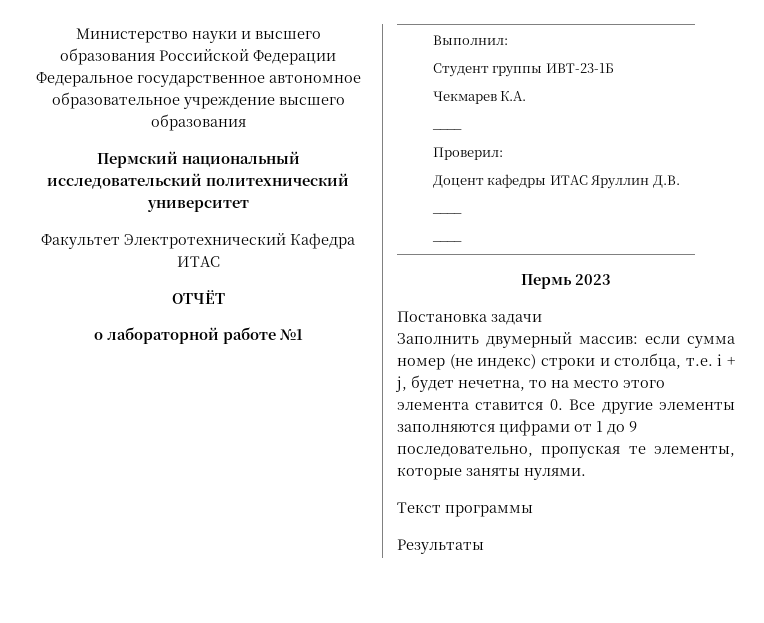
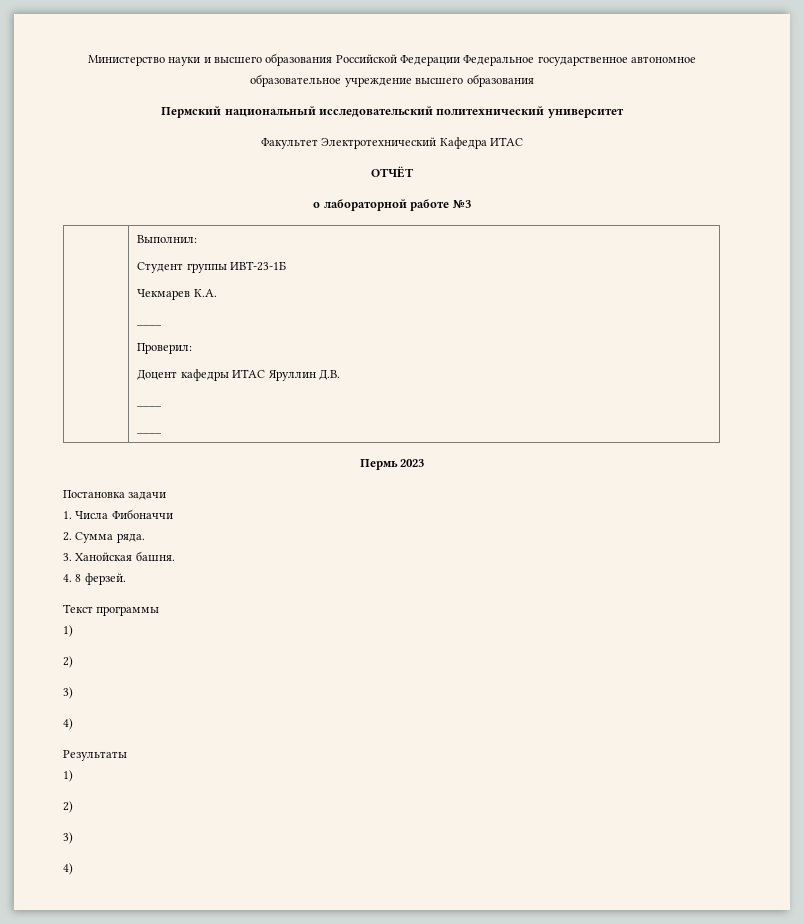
[279,329,303,340] №1 -> [451,200,471,208] №3
[397,332,735,348] [397,353,735,370] [395,375,665,392] [397,399,735,414] [397,420,637,436] [397,445,735,458] [397,467,586,480] [397,502,533,517] [397,539,484,554] Заполнить двумерный массив: если сумма номер (не индекс) строки и столбца, т.е. i + j, будет нечетна, то на место этого элемента ставится 0. Все другие элементы заполняются цифрами от 1 до 9 последовательно, пропуская те элементы, которые заняты нулями. // Текст программы // Результаты -> [63,509,173,519] [63,532,145,543] [63,551,175,562] [63,573,126,585] [63,604,160,616] [63,625,73,637] [63,656,73,668] [63,687,73,699] [63,718,73,730] [63,750,127,761] [63,770,73,782] [63,801,73,813] [63,832,73,844] [63,863,73,875] 1. Числа Фибоначчи // 2. Сумма ряда. // 3. Ханойская башня. // 4. 8 ферзей. // Текст программы // 1) // 2) // 3) // 4) // Результаты // 1) // 2) // 3) // 4)

